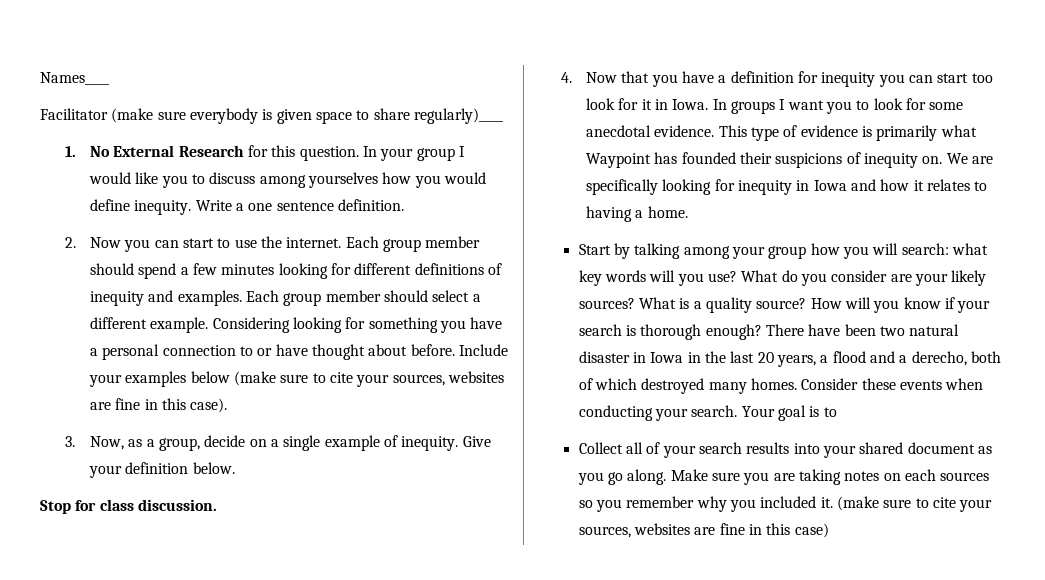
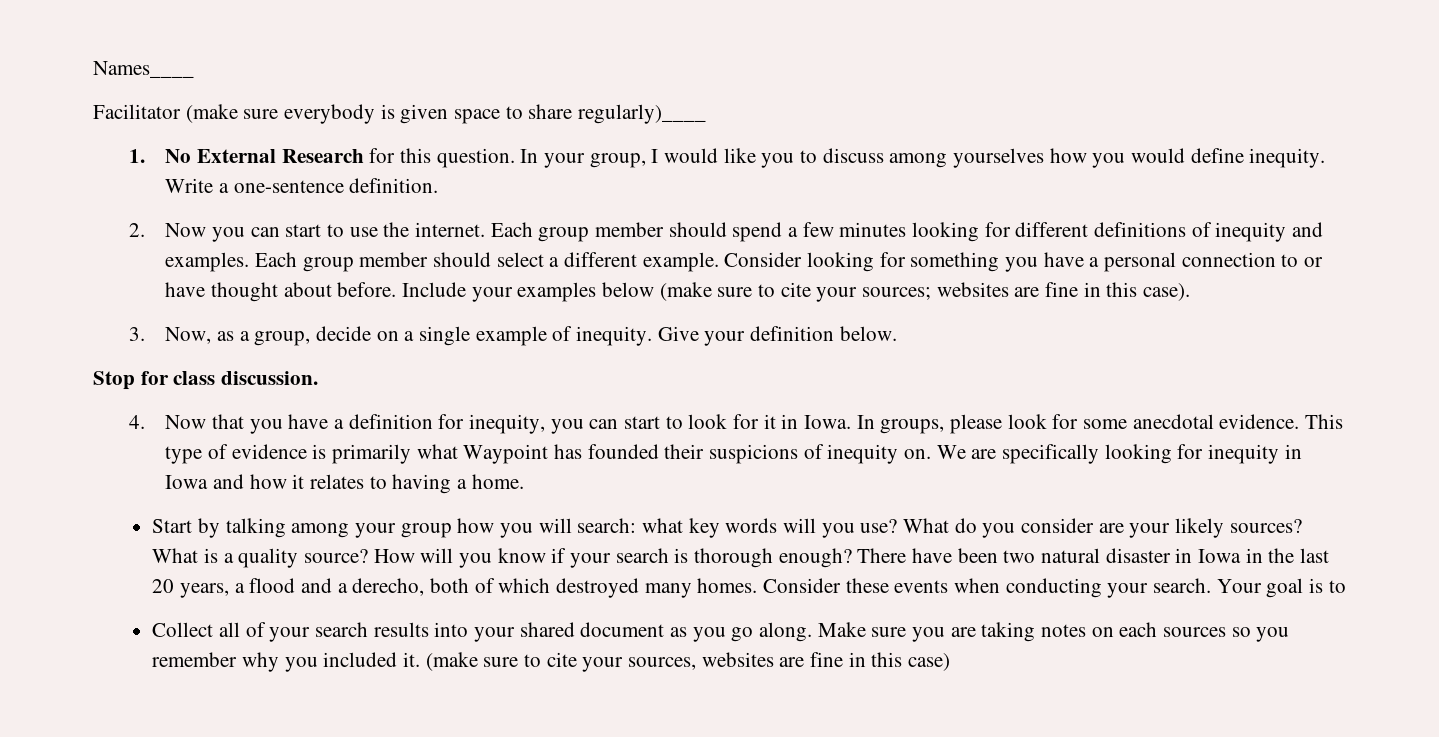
[416,148,455,161] group -> [589,153,646,168] group,
[248,201,334,211] one sentence -> [233,180,344,193] one-sentence
[212,317,290,333] Considering -> [724,252,803,267] Consider
[392,374,445,386] sources, -> [861,287,931,300] sources;
[821,72,993,87] inequity you can start too -> [468,414,683,434] inequity, you can start to
[731,99,870,114] groups I want you to -> [880,414,1002,434] groups, please

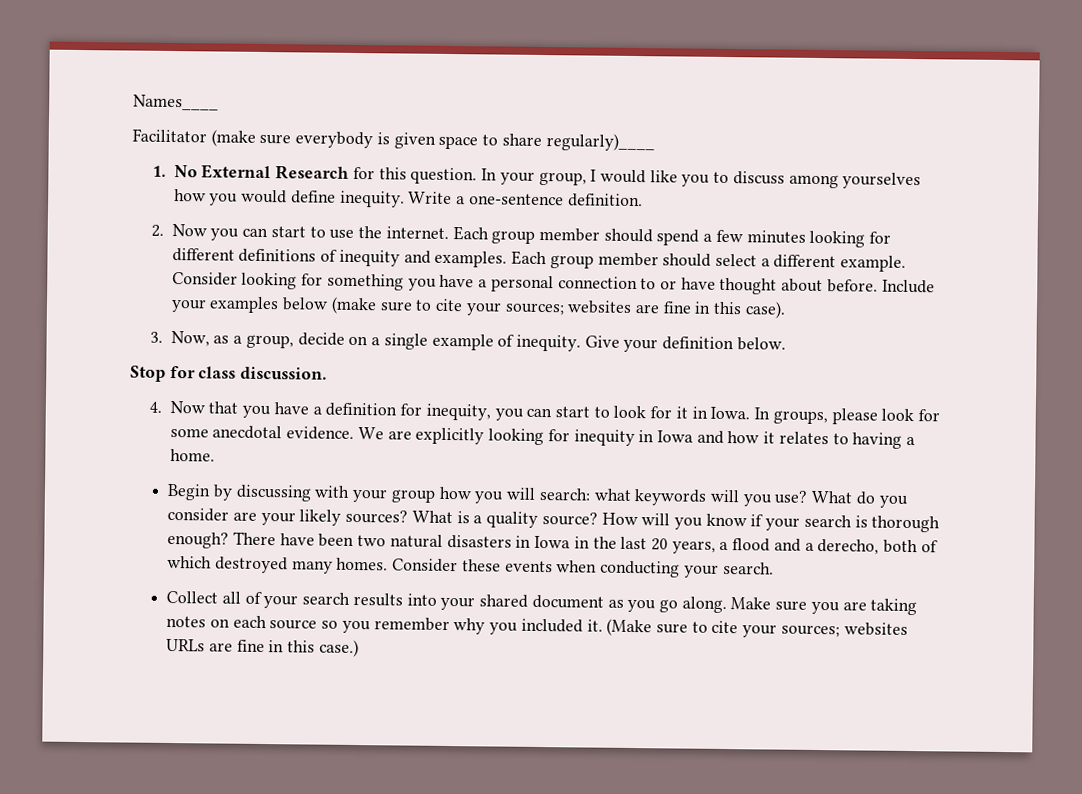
[1304,414,1343,429] [165,444,931,464] This type of evidence is primarily what Waypoint has founded their suspicions of inequity on. -> (355, 433) none
[1001,444,1099,464] specifically -> [415,427,485,445] explicitly
[152,518,350,538] Start by talking among -> [167,483,351,502] Begin by discussing with
[688,518,778,538] key words -> [634,489,708,506] keywords
[1105,548,1171,563] disaster -> [446,534,512,549] disasters
[1216,578,1346,598] Your goal is to -> (774, 568) none
[1162,627,1226,637] sources -> [269,619,318,630] source
[425,652,950,672] (make sure to cite your sources, websites are fine in this case) -> [606,618,908,638] [166,638,359,658] (Make sure to cite your sources; websites URLs are fine in this case.)

